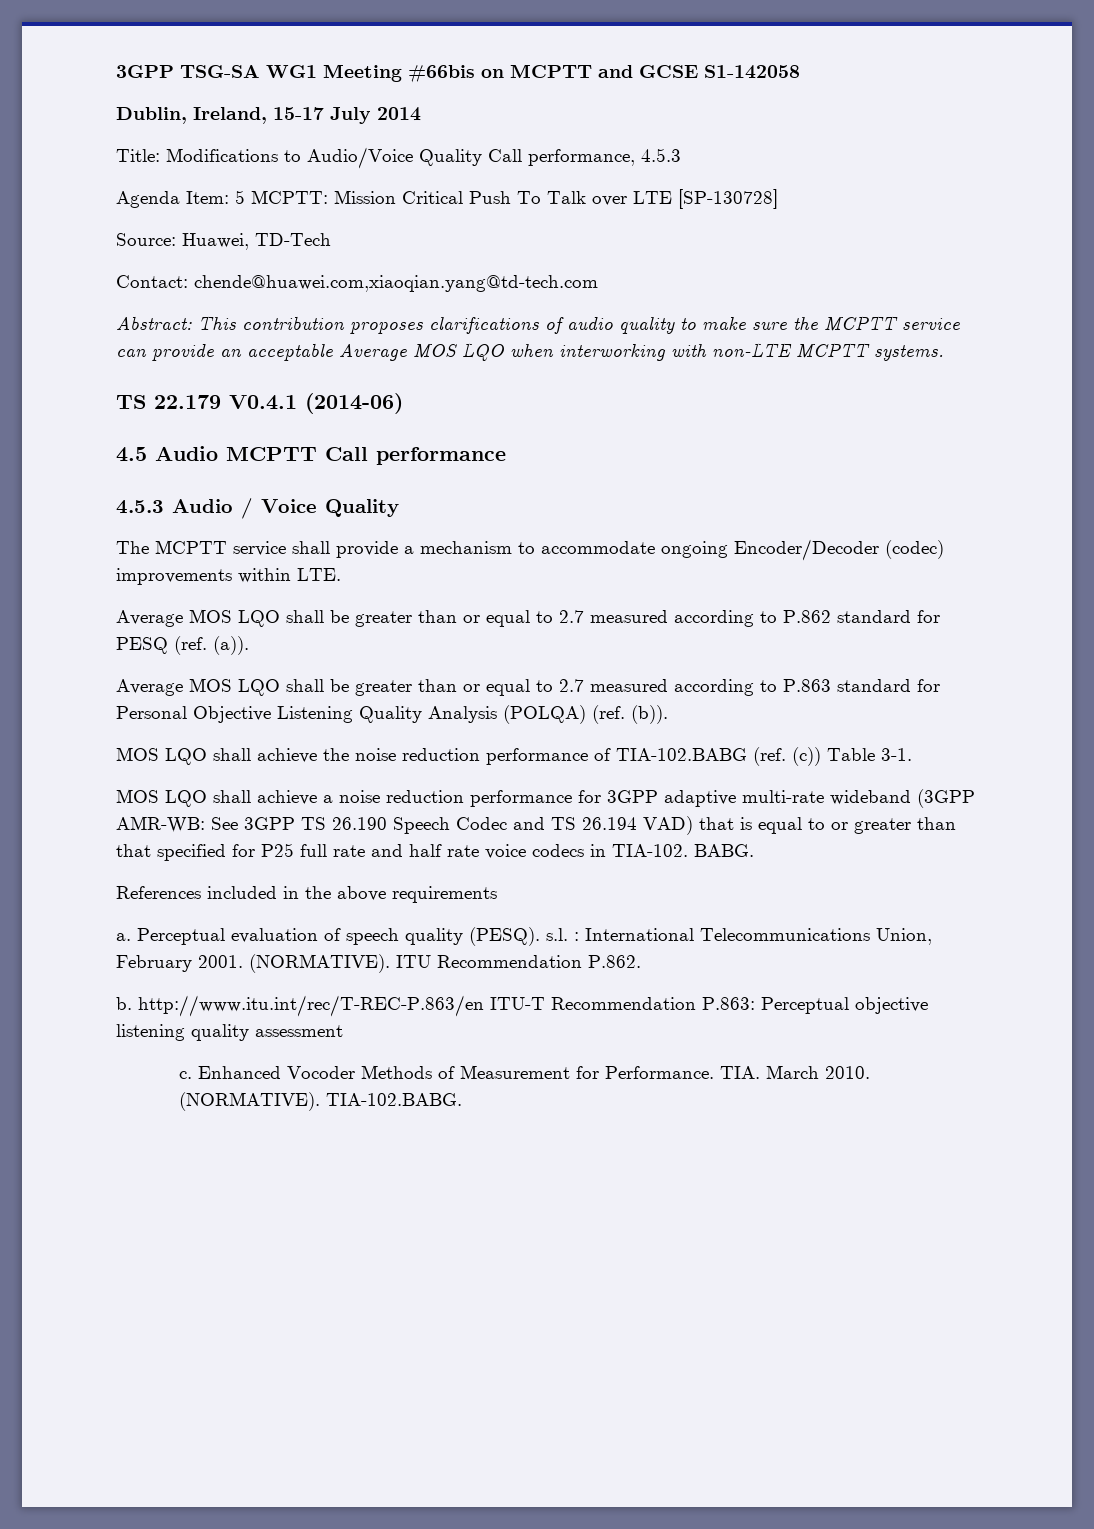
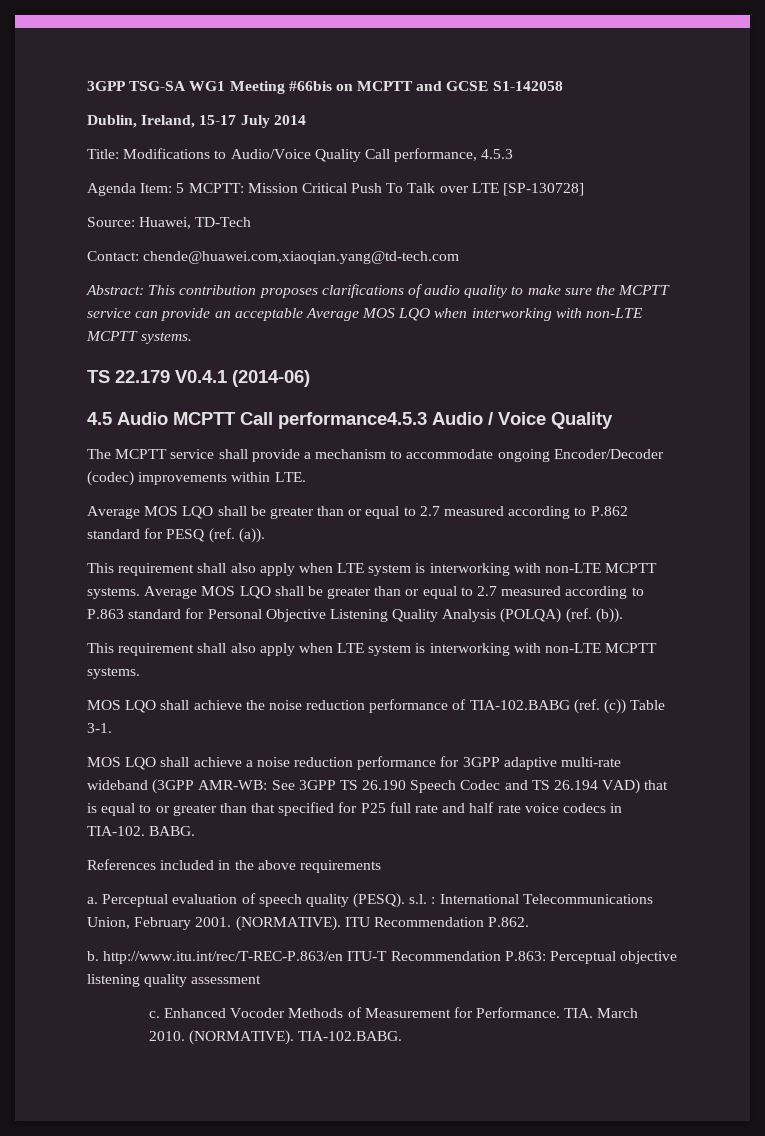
[376,447,506,465] [116,500,164,514] performance // 4.5.3 -> [278,412,427,429] performance4.5.3
(249, 645) none -> [87,563,658,576] [87,587,140,599] This requirement shall also apply when LTE system is interworking with non-LTE MCPTT systems.
(668, 714) none -> [87,643,658,656] [87,667,140,679] // This requirement shall also apply when LTE system is interworking with non-LTE MCPTT systems.

